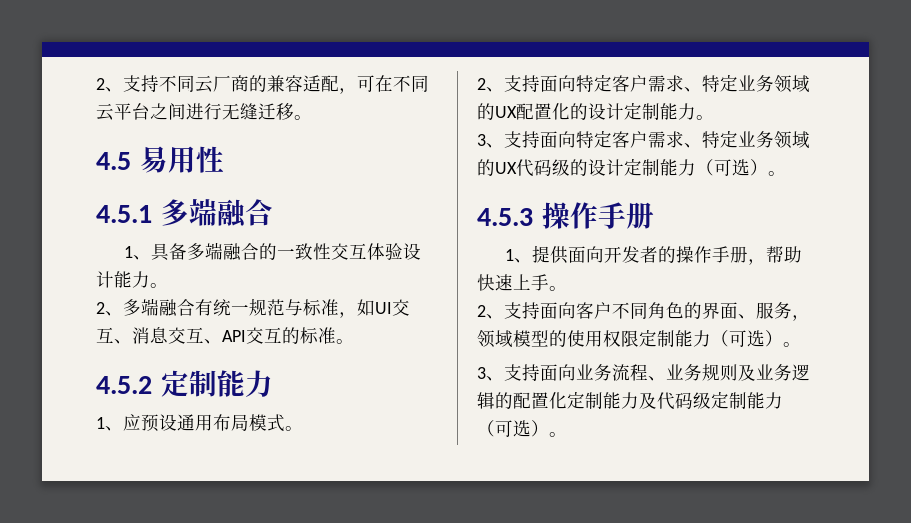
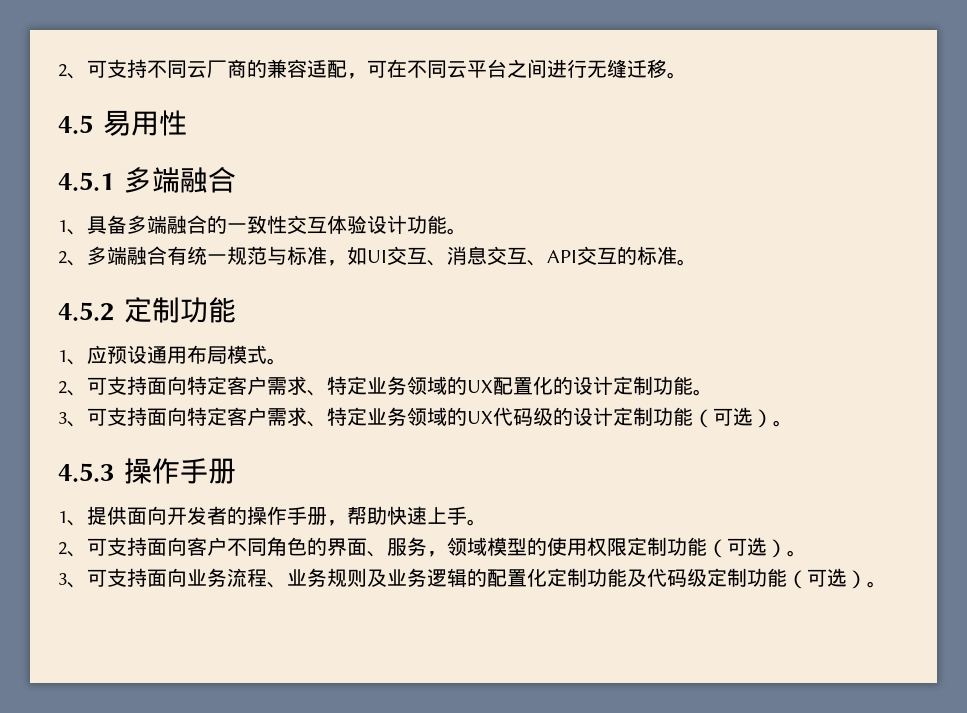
[96,78,123,92] 2、 -> [58,60,107,79] 2、可
[114,271,150,288] 能力 -> [407,215,447,234] 功能
[216,370,273,397] 能力 -> [180,297,236,323] 功能
(504, 89) none -> [87,377,107,395] 可
[660,103,714,120] [477,134,504,148] 能力。 // 3、 -> [653,376,713,396] [58,408,107,427] 功能。 // 3、可
[660,159,696,176] 能力 -> [653,407,693,426] 功能
(504, 316) none -> [87,538,107,556] 可
[675,330,711,347] 能力 -> [667,537,707,556] 功能
(504, 378) none -> [87,569,107,587] 可
[603,392,639,409] 能力 -> [587,568,627,587] 功能
[747,392,783,409] 能力 -> [747,568,787,587] 功能

